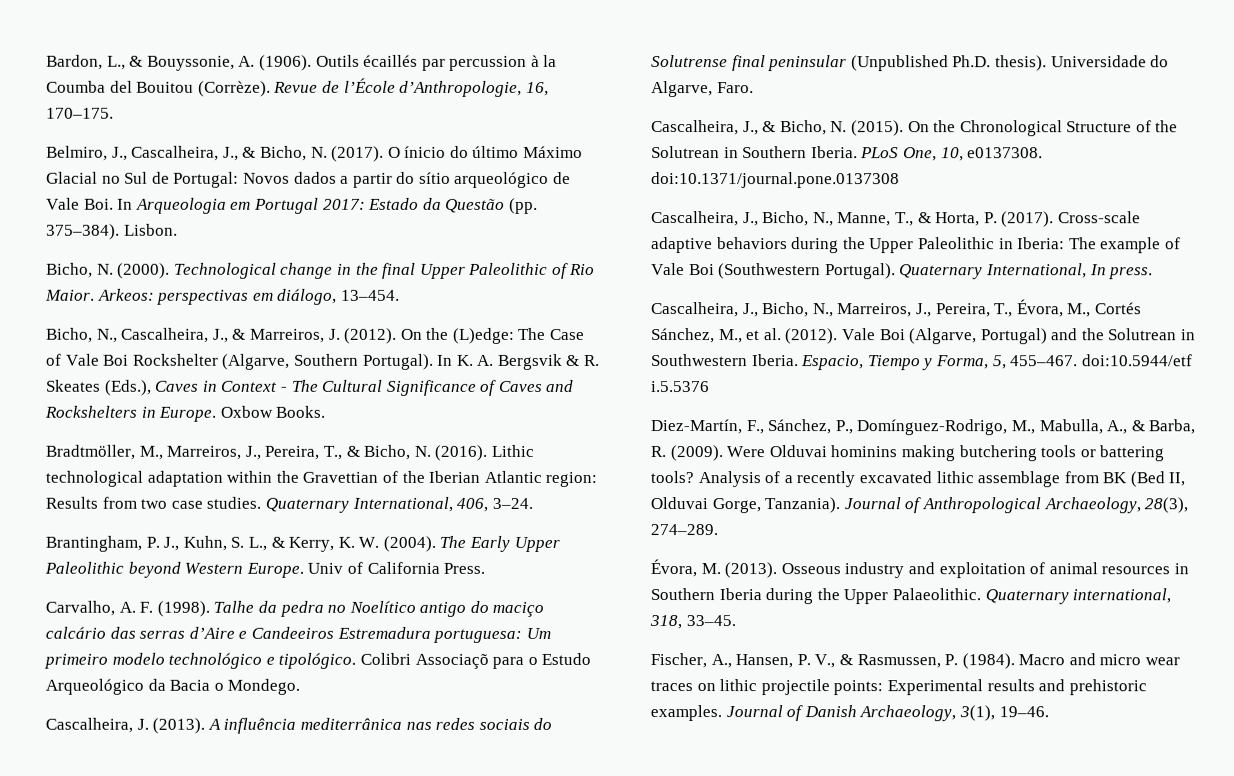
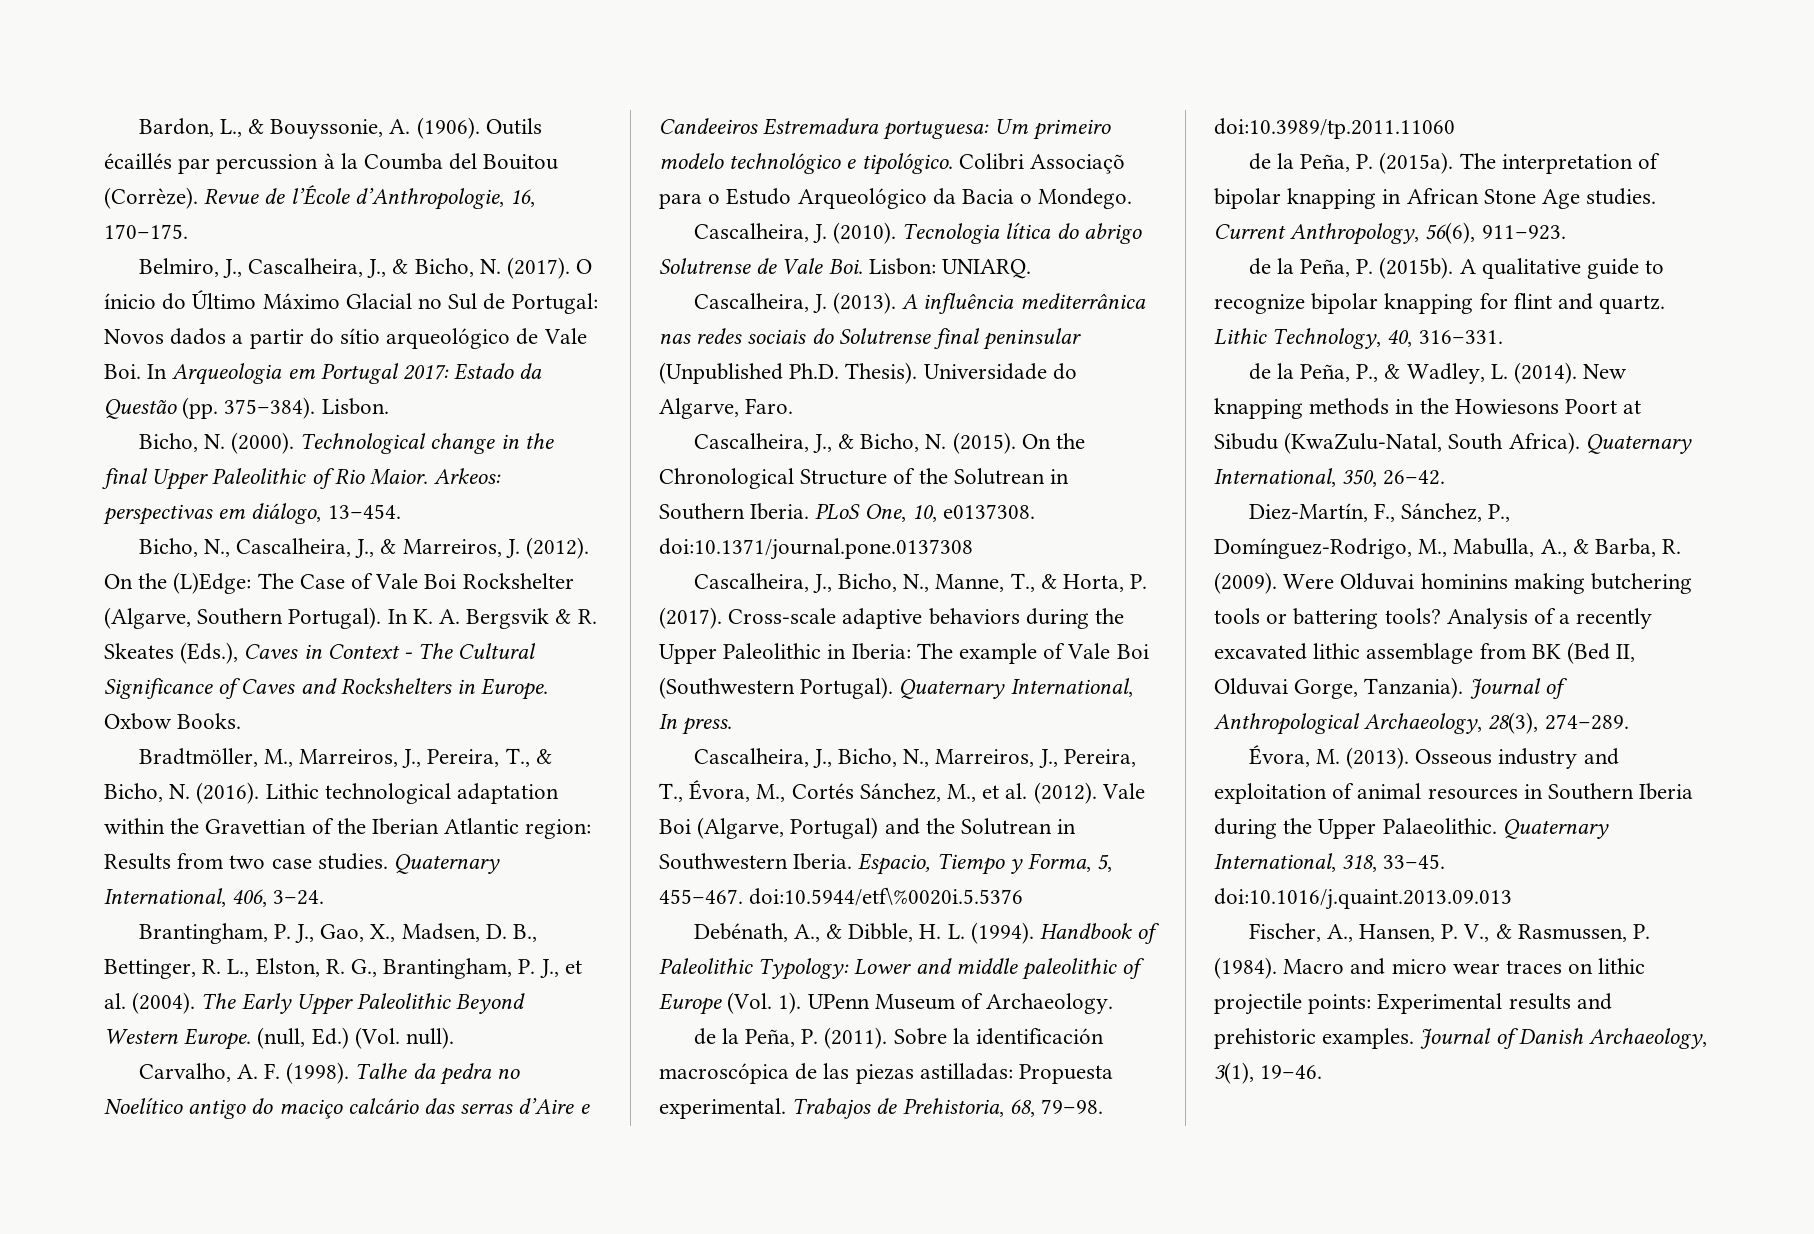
[472,145,520,158] último -> [192,290,257,309] Último
[452,327,515,344] (L)edge: -> [173,572,252,594] (L)Edge:
[182,535,380,552] Kuhn, S. L., & Kerry, K. W. -> [320,923,537,942] [104,958,582,979] [104,993,126,1009] Gao, X., Madsen, D. B., Bettinger, R. L., Elston, R. G., Brantingham, P. J., et al.
[127,561,181,578] beyond -> [456,993,526,1014] Beyond
[307,561,486,574] Univ of California Press. -> [257,1027,455,1049] (null, Ed.) (Vol. null).
(301, 686) none -> [693,222,1142,244] [659,258,1032,279] // Cascalheira, J. (2010). Tecnologia lítica do abrigo Solutrense de Vale Boi. Lisbon: UNIARQ.
[994,55,1047,72] thesis). -> [845,362,918,384] Thesis).
[1081,354,1193,367] [650,381,710,393] doi:10.5944/etf i.5.5376 -> [749,887,1024,906] [693,922,1161,944] [659,958,1146,980] [659,992,1114,1015] [693,1027,1104,1049] [659,1063,1114,1084] [659,1098,1104,1119] [1214,118,1455,139] [1248,152,1660,174] [1214,188,1657,209] [1214,222,1566,245] [1248,257,1665,279] [1214,293,1666,314] [1214,328,1503,349] [1248,362,1628,384] [1214,398,1642,419] [1214,432,1692,454] [1214,468,1446,487] doi:10.5944/etf\%0020i.5.5376 // Debénath, A., & Dibble, H. L. (1994). Handbook of Paleolithic Typology: Lower and middle paleolithic of Europe (Vol. 1). UPenn Museum of Archaeology. // de la Peña, P. (2011). Sobre la identificación macroscópica de las piezas astilladas: Propuesta experimental. Trabajos de Prehistoria, 68, 79–98. doi:10.3989/tp.2011.11060 // de la Peña, P. (2015a). The interpretation of bipolar knapping in African Stone Age studies. Current Anthropology, 56(6), 911–923. // de la Peña, P. (2015b). A qualitative guide to recognize bipolar knapping for flint and quartz. Lithic Technology, 40, 316–331. // de la Peña, P., & Wadley, L. (2014). New knapping methods in the Howiesons Poort at Sibudu (KwaZulu-Natal, South Africa). Quaternary International, 350, 26–42.
[1072,588,1172,604] international, -> [1214,853,1336,872] International,
(736, 621) none -> [1214,888,1512,910] doi:10.1016/j.quaint.2013.09.013

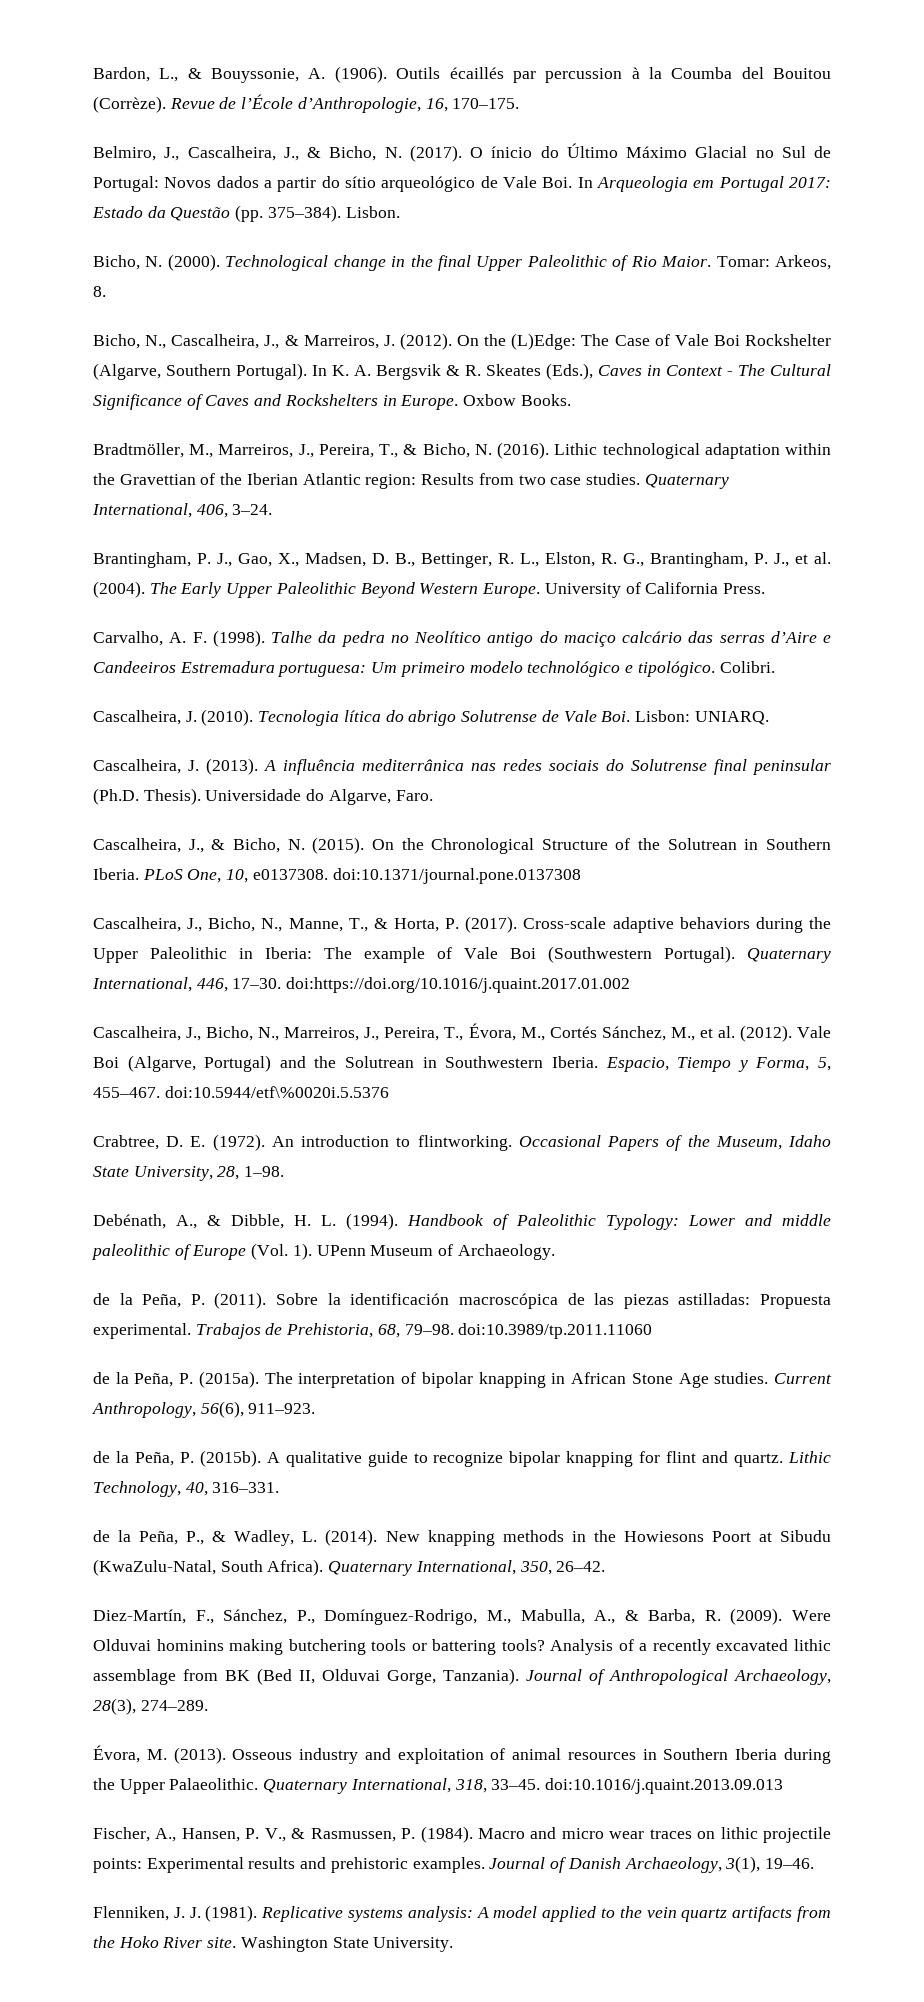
[434,468,502,484] [103,503,401,525] Arkeos: perspectivas em diálogo, 13–454. -> [716,255,832,270] [93,286,106,297] Tomar: Arkeos, 8.
[257,1027,455,1049] (null, Ed.) (Vol. null). -> [544,582,765,598] University of California Press.
[104,1098,183,1114] Noelítico -> [414,631,481,643] Neolítico
[958,153,1126,174] [659,188,1133,209] Colibri Associaçõ para o Estudo Arqueológico da Bacia o Mondego. -> [719,661,775,673] Colibri.
[659,362,840,384] (Unpublished Ph.D. -> [93,788,139,805] (Ph.D.
[659,714,733,735] In press. -> [196,977,631,993] 446, 17–30. doi:https://doi.org/10.1016/j.quaint.2017.01.002
(1024, 896) none -> [93,1134,832,1151] [93,1166,285,1181] // Crabtree, D. E. (1972). An introduction to flintworking. Occasional Papers of the Museum, Idaho State University, 28, 1–98.
(1323, 1072) none -> [93,1905,831,1922] [93,1936,454,1952] // Flenniken, J. J. (1981). Replicative systems analysis: A model applied to the vein quartz artifacts from the Hoko River site. Washington State University.

